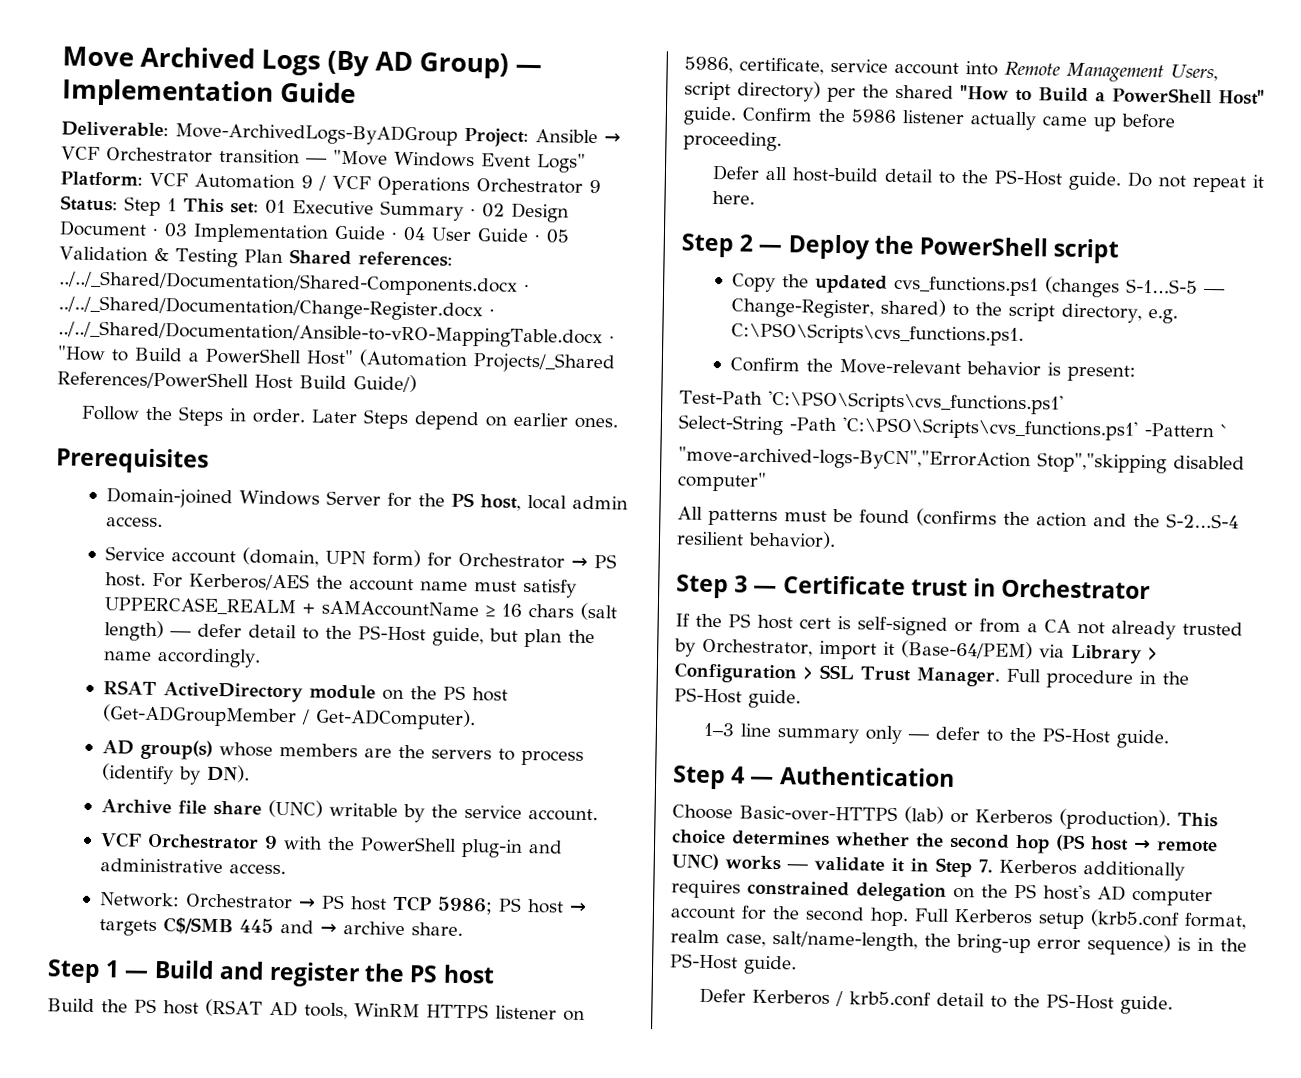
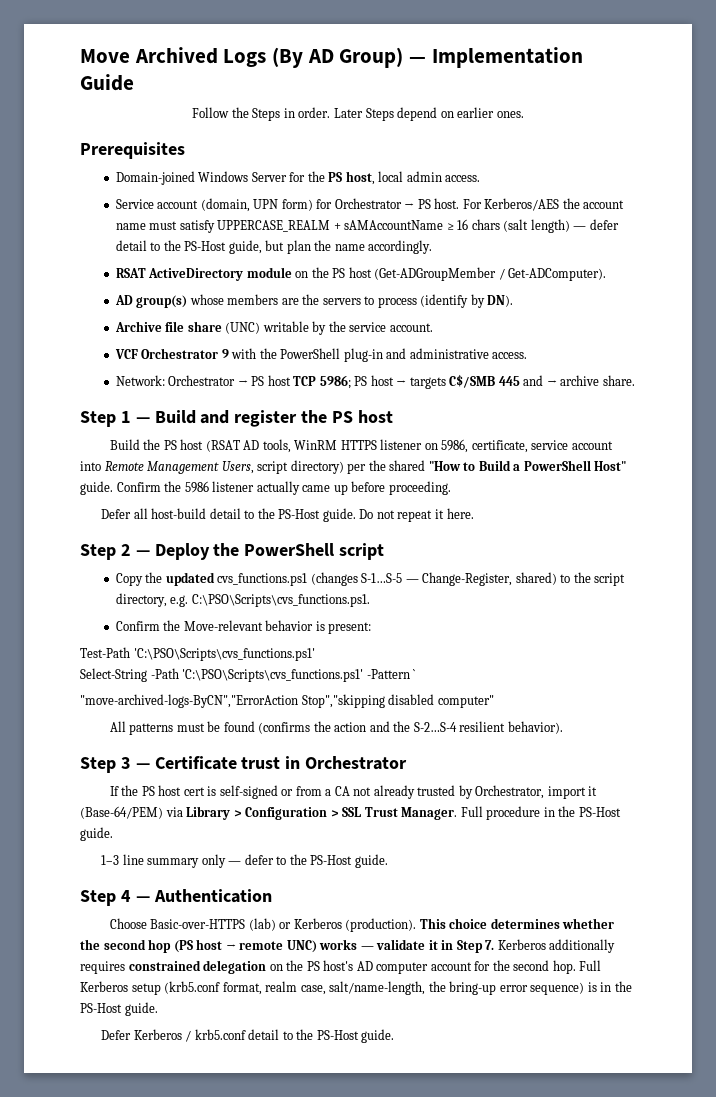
[61,121,621,147] [61,146,586,173] [60,171,601,197] [60,195,569,223] [59,220,570,244] [59,246,453,268] [58,270,530,297] [58,295,495,322] [58,320,615,349] [57,345,615,374] [57,370,417,393] // Deliverable: Move-ArchivedLogs-ByADGroup Project: Ansible → VCF Orchestrator transition — "Move Windows Event Logs" Platform: VCF Automation 9 / VCF Operations Orchestrator 9 Status: Step 1 This set: 01 Executive Summary · 02 Design Document · 03 Implementation Guide · 04 User Guide · 05 Validation & Testing Plan Shared references: ../../_Shared/Documentation/Shared-Components.docx · ../../_Shared/Documentation/Change-Register.docx · ../../_Shared/Documentation/Ansible-to-vRO-MappingTable.docx · "How to Build a PowerShell Host" (Automation Projects/_Shared References/PowerShell Host Build Guide/) -> (134, 82) none

